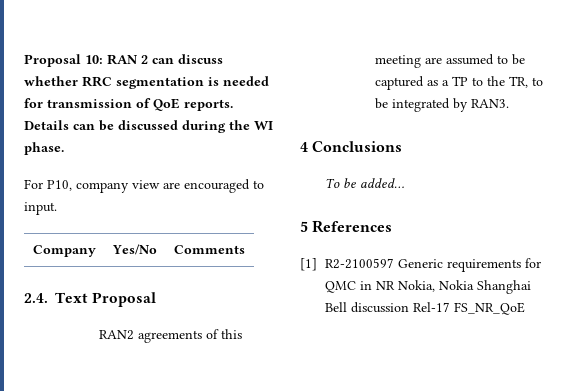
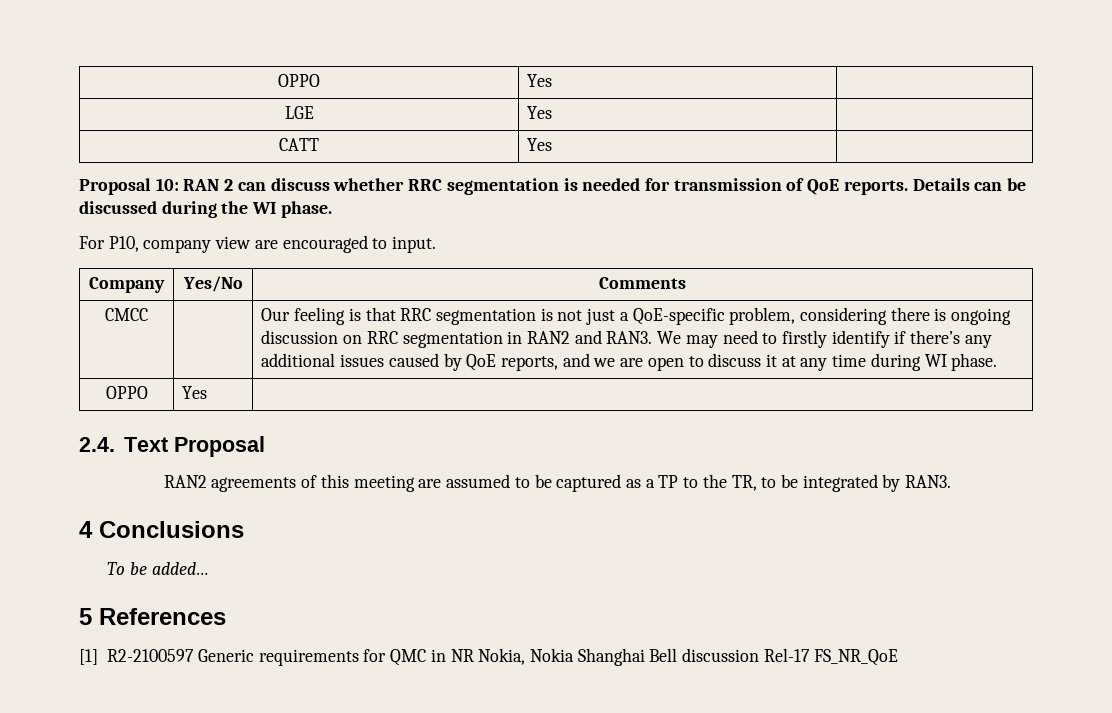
(24, 60) none -> [278,74,320,87] [527,74,553,87] [284,106,314,119] [527,106,553,119] [279,138,319,151] [527,138,553,151] OPPO | Yes | // LGE | Yes | // CATT | Yes | //
(245, 249) none -> [105,308,148,321] [261,307,1012,325] [261,330,992,348] [261,353,998,371] [105,386,148,399] [182,386,208,399] // CMCC | | Our feeling is that RRC segmentation is not just a QoE-specific problem, considering there is ongoing discussion on RRC segmentation in RAN2 and RAN3. We may need to firstly identify if there’s any additional issues caused by QoE reports, and we are open to discuss it at any time during WI phase. // OPPO | Yes |

